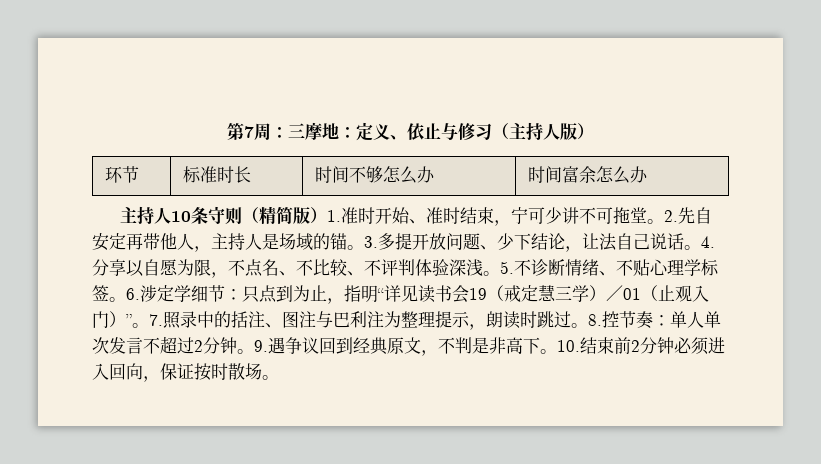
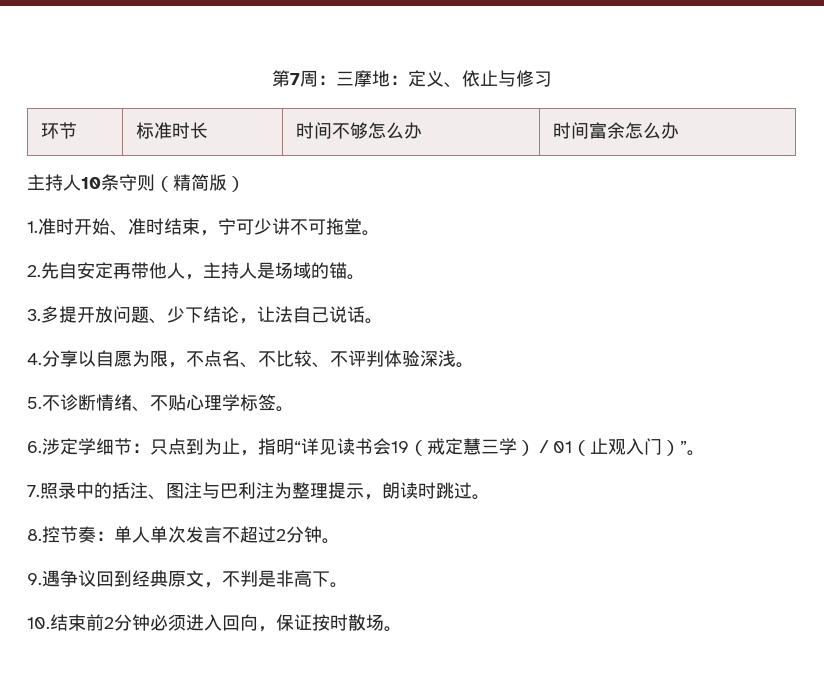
[492,122,594,140] （主持人版） -> (552, 79) none
(328, 215) none -> (245, 184) //
(665, 221) none -> (380, 233) //
(364, 247) none -> (365, 277) //
(701, 247) none -> (383, 321) //
(500, 273) none -> (474, 365) //
(126, 299) none -> (294, 409) //
(149, 325) none -> (705, 453) //
(588, 325) none -> (490, 497) //
(254, 351) none -> (340, 541) //
(557, 351) none -> (348, 585) //

